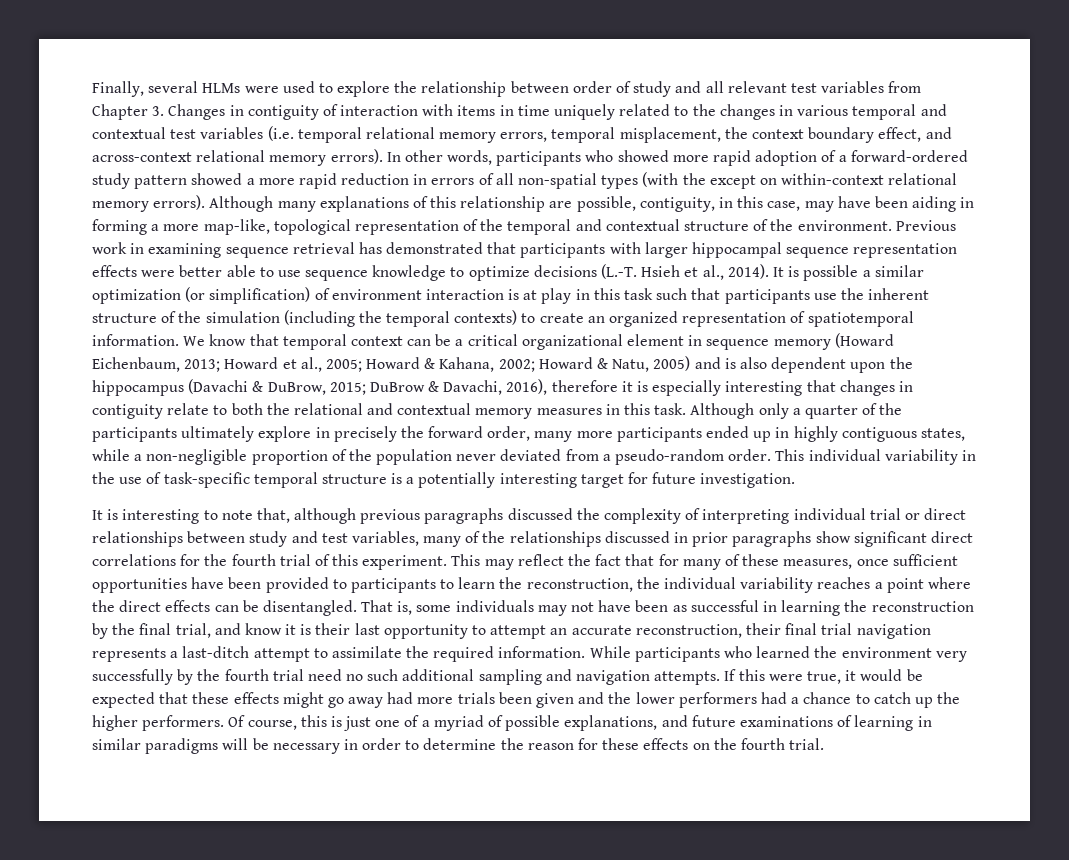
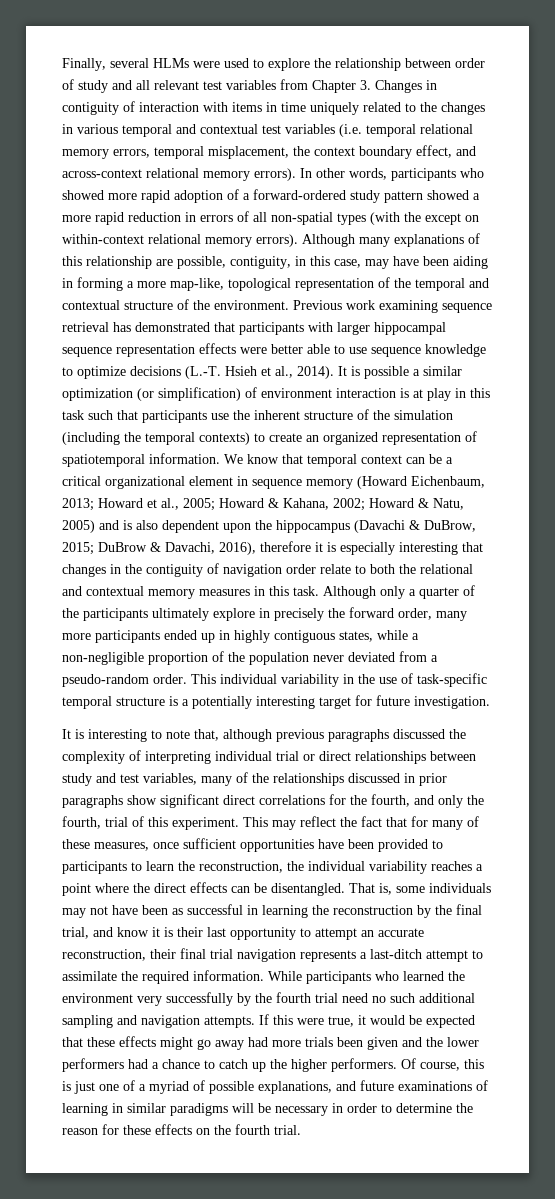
[130,243,145,254] in -> (375, 305) none
[92,404,163,419] contiguity -> [125,563,316,577] the contiguity of navigation order
[231,554,276,566] fourth -> [371,794,484,808] [62,816,101,829] fourth, and only the fourth,

